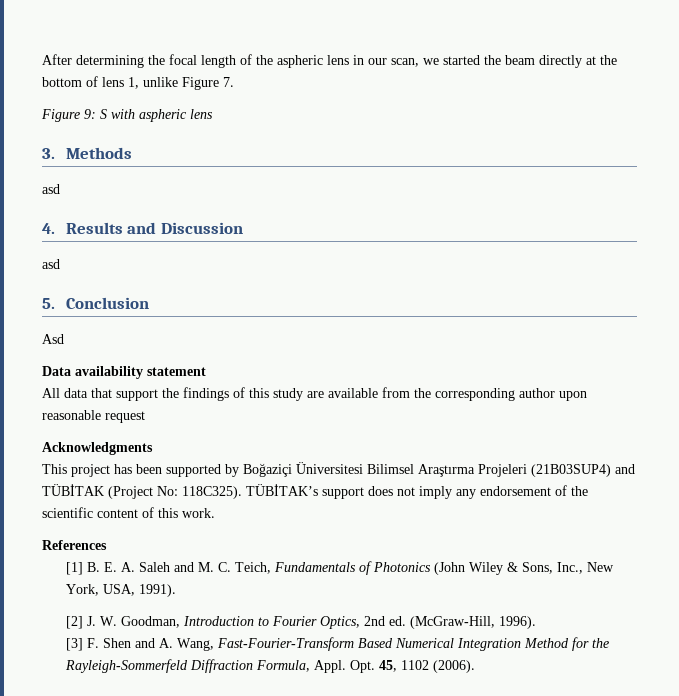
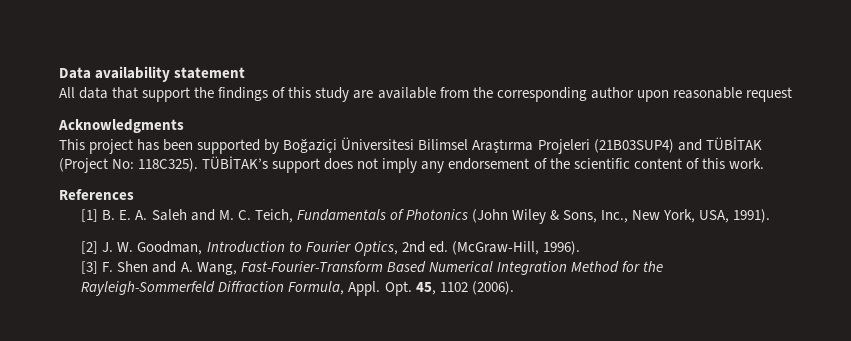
[42,54,617,68] [42,76,234,90] [41,109,213,122] [42,147,132,159] [42,184,60,194] [42,222,243,234] [42,259,60,269] [42,297,149,309] [42,334,64,344] After determining the focal length of the aspheric lens in our scan, we started the beam directly at the bottom of lens 1, unlike Figure 7. // Figure 9: S with aspheric lens // 3. Methods // asd // 4. Results and Discussion // asd // 5. Conclusion // Asd // -> (59, 73) none

